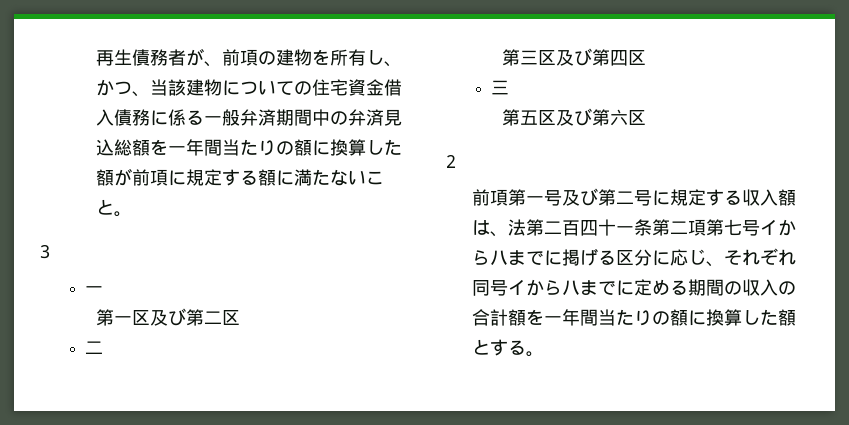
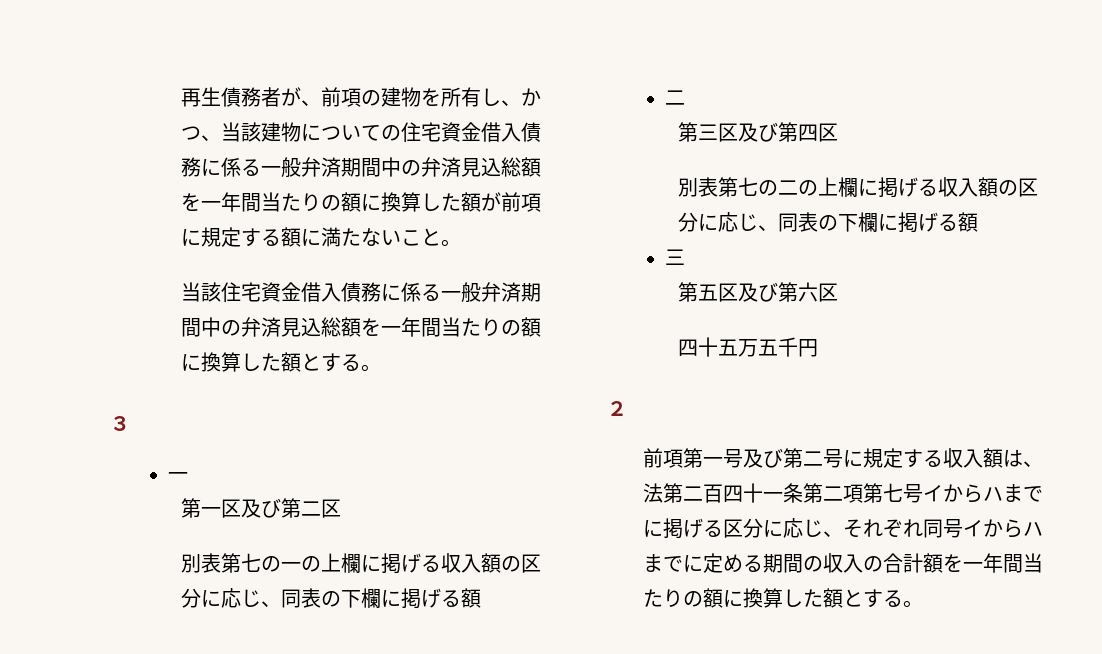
(133, 214) none -> [181,282,542,302] [181,317,542,337] [181,352,382,372] // 当該住宅資金借入債務に係る一般弁済期間中の弁済見込総額を一年間当たりの額に換算した額とする。
(241, 317) none -> [181,553,542,574] [181,588,482,609] // 別表第七の一の上欄に掲げる収入額の区分に応じ、同表の下欄に掲げる額
(647, 57) none -> [678,177,1039,198] [678,212,979,233] // 別表第七の二の上欄に掲げる収入額の区分に応じ、同表の下欄に掲げる額
(647, 117) none -> [678,337,819,357] // 四十五万五千円

